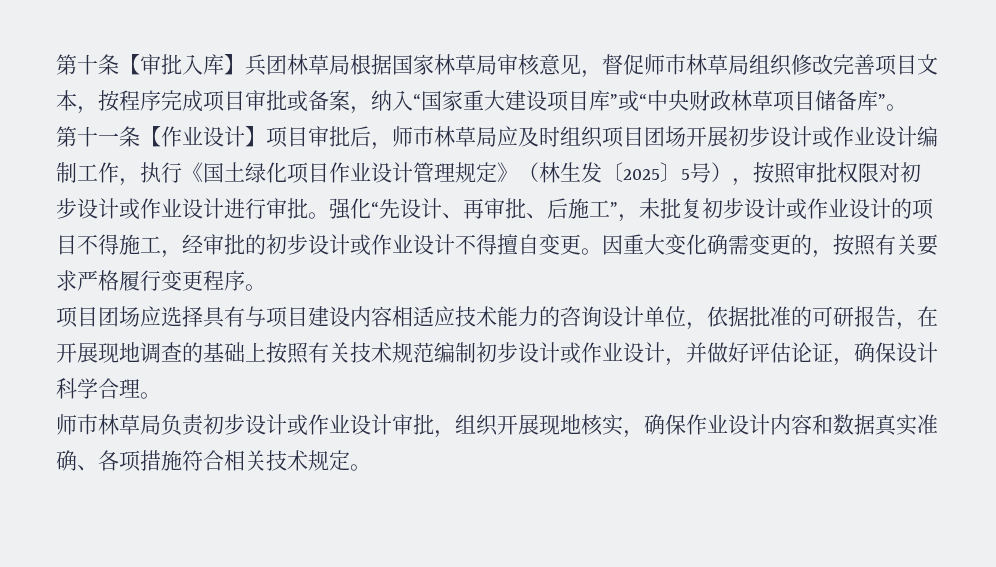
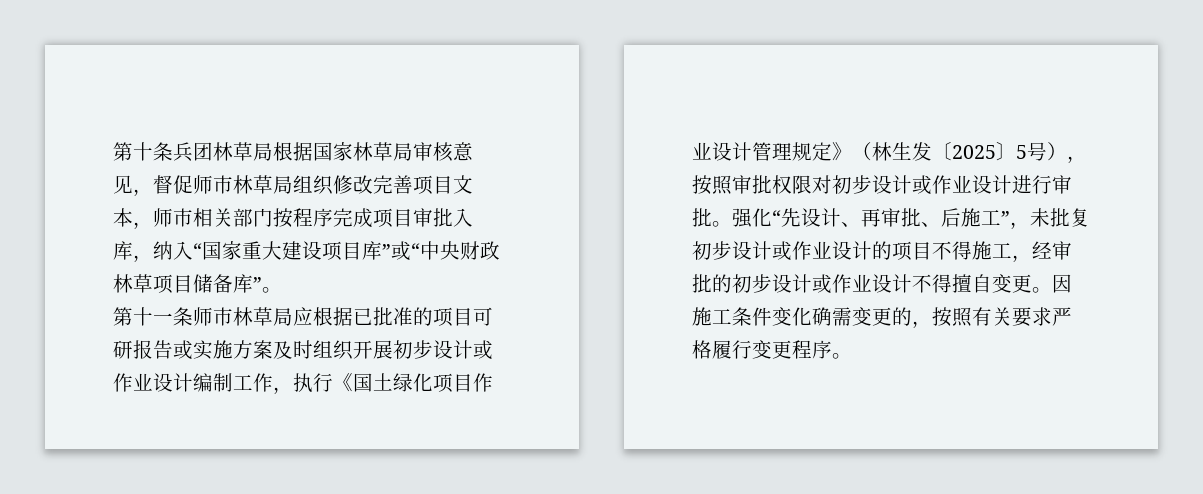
[119,54,245,75] 【审批入库】 -> (173, 151) none
(98, 110) none -> [153,208,273,227] 师市相关部门
[287,90,350,112] 或备案 -> [453,208,473,227] [113,241,133,260] 入库
[140,126,686,150] 【作业设计】项目审批后，师市林草局应及时组织项目团场 -> [193,307,493,327] [113,340,353,360] 师市林草局应根据已批准的项目可研报告或实施方案及时组织
[623,234,665,255] 重大 -> [692,307,772,326] 施工条件
[56,306,938,330] [56,342,938,366] [56,378,161,399] [56,414,938,438] [56,450,371,472] // 项目团场应选择具有与项目建设内容相适应技术能力的咨询设计单位，依据批准的可研报告，在开展现地调查的基础上按照有关技术规范编制初步设计或作业设计，并做好评估论证，确保设计科学合理。 // 师市林草局负责初步设计或作业设计审批，组织开展现地核实，确保作业设计内容和数据真实准确、各项措施符合相关技术规定。 -> (852, 356) none

